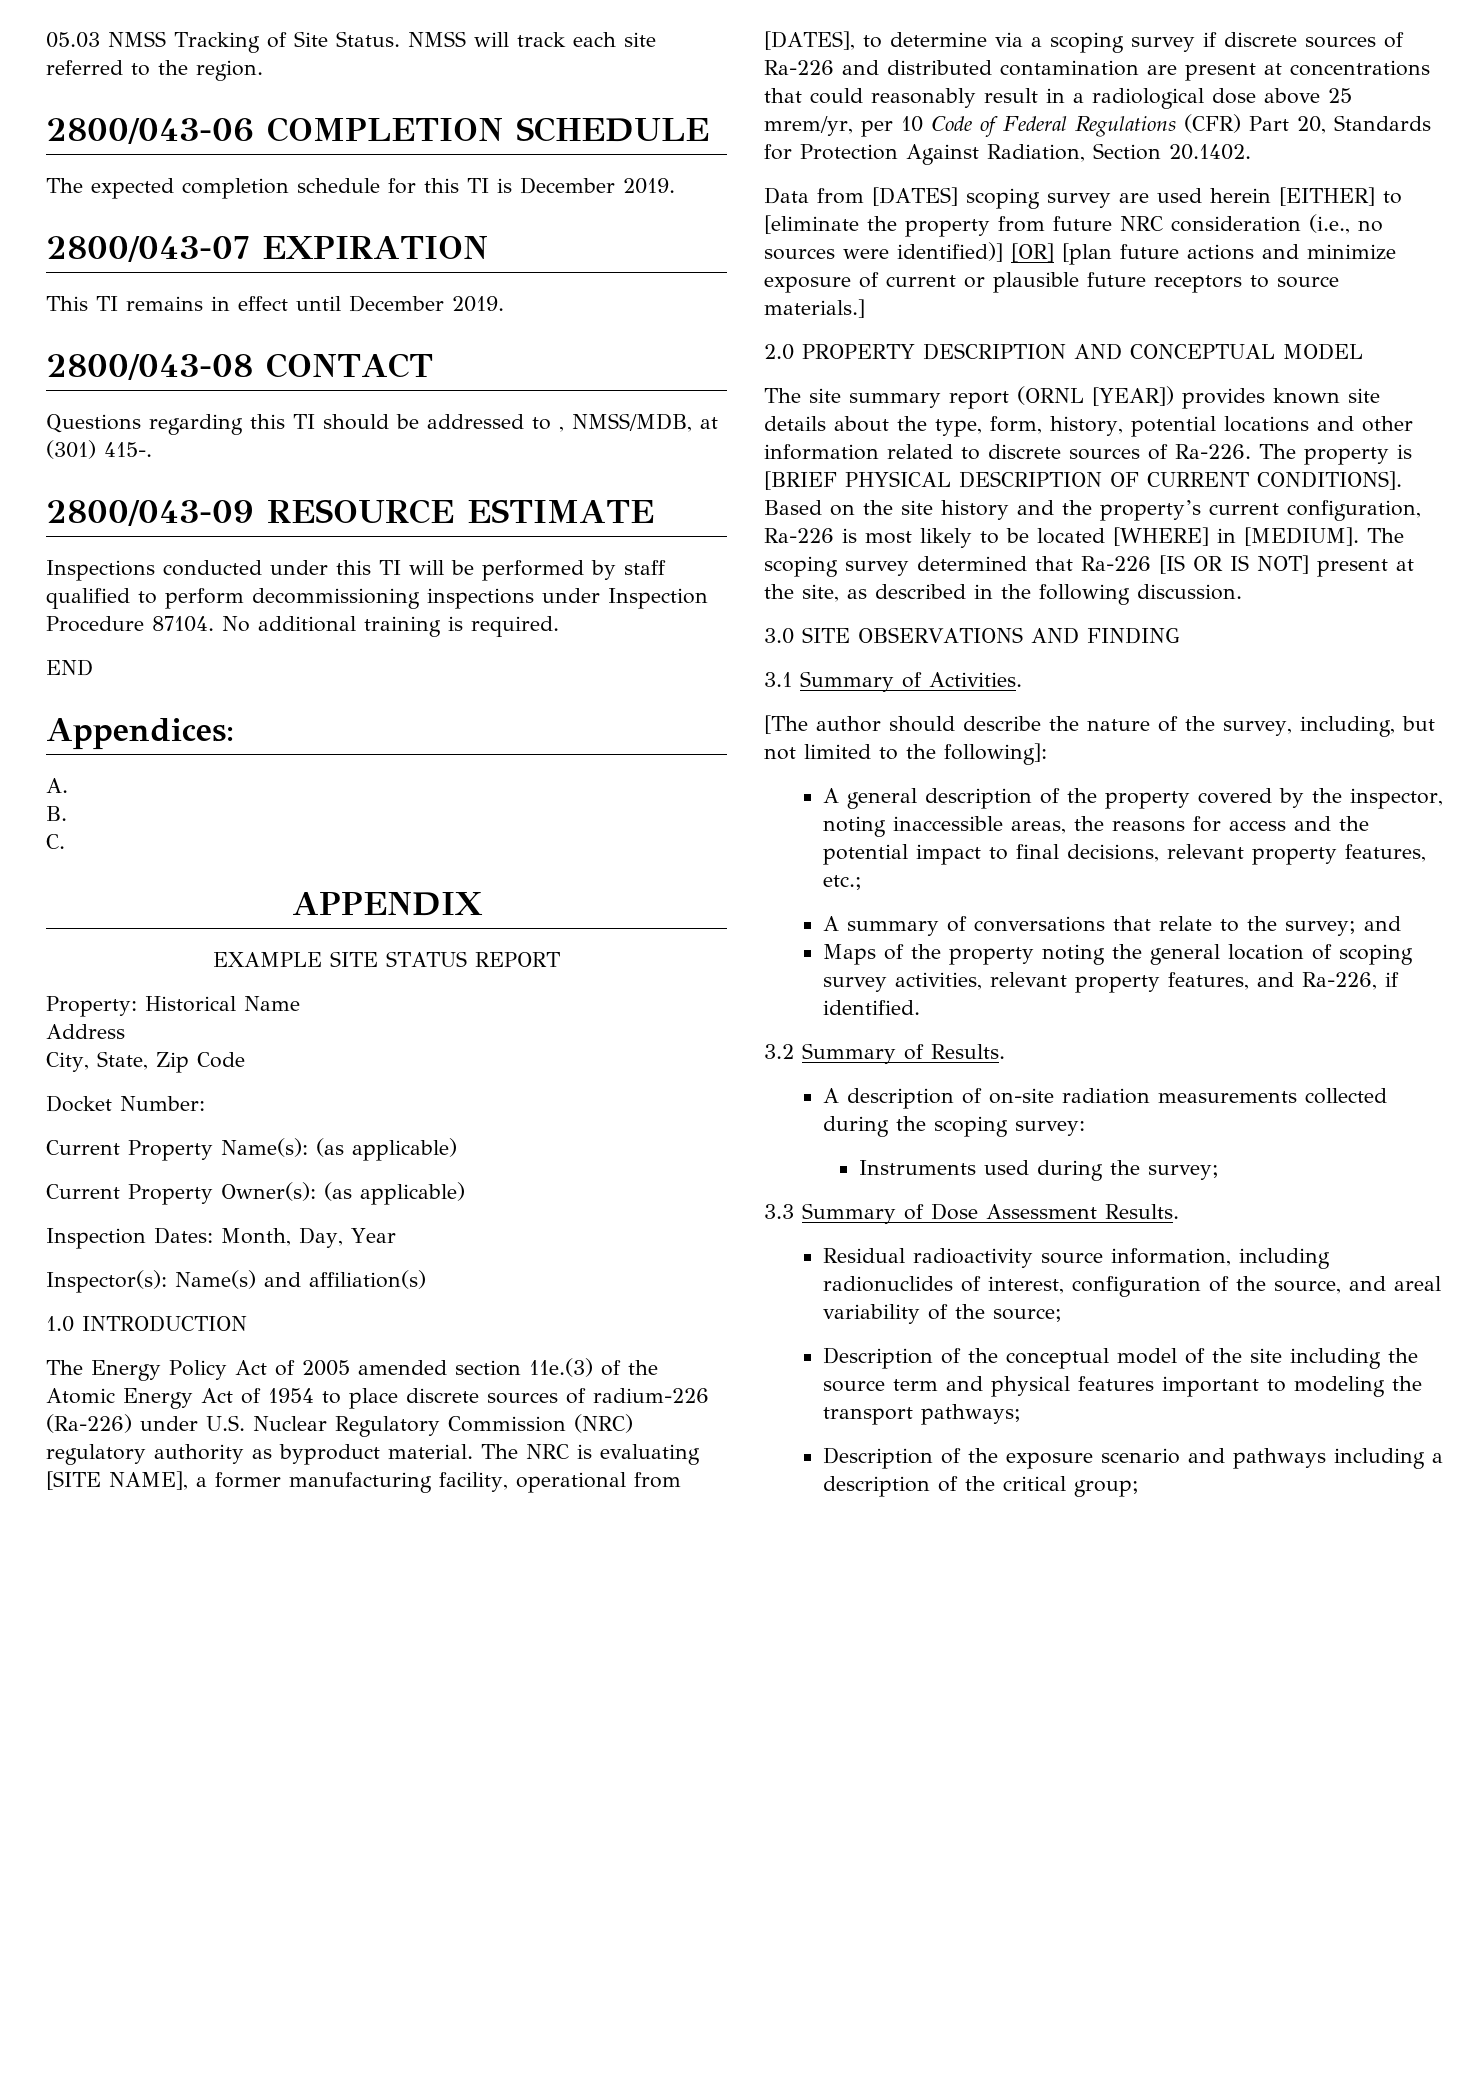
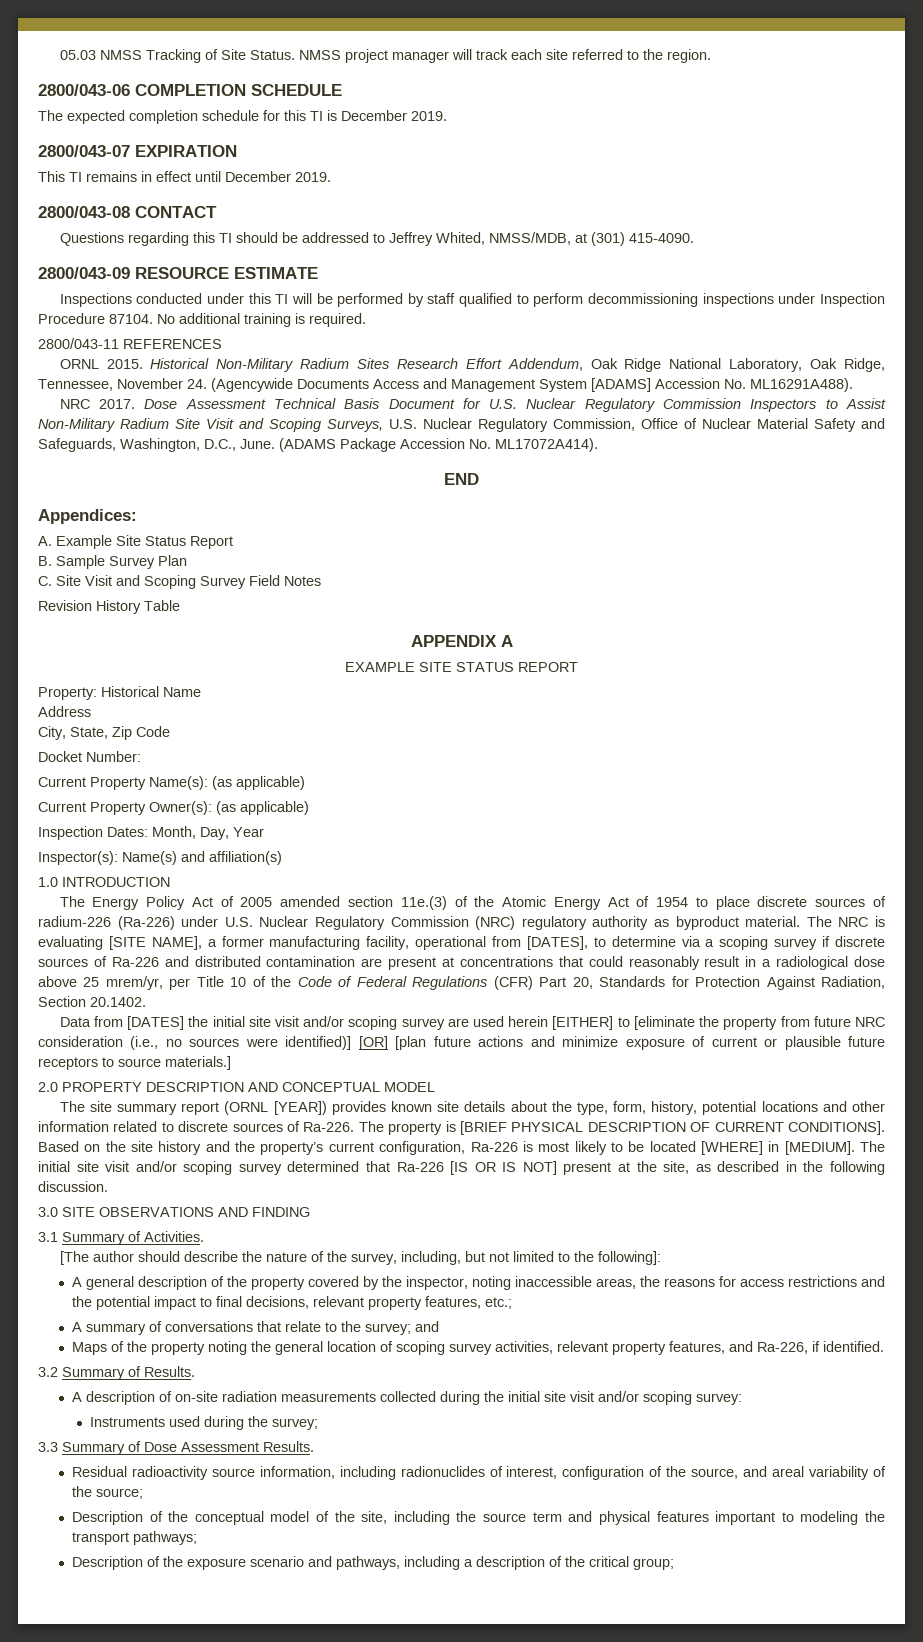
(466, 39) none -> [344,49,449,63] project manager
[559,426,564,432] , -> [388,232,485,246] Jeffrey Whited,
[104,442,152,457] 415-. -> [628,233,694,243] 415-4090.
[46,659,93,676] [46,718,234,750] [46,778,68,793] [46,806,67,821] [46,834,65,849] END // Appendices: // A. // B. // C. -> [38,338,222,349] [59,358,885,372] [38,378,853,392] [59,398,886,412] [38,418,885,432] [38,438,598,452] [444,473,479,485] [38,509,137,524] [38,535,233,549] [38,555,187,569] [38,575,321,589] [38,600,180,614] 2800/043-11 REFERENCES // ORNL 2015. Historical Non-Military Radium Sites Research Effort Addendum, Oak Ridge National Laboratory, Oak Ridge, Tennessee, November 24. (Agencywide Documents Access and Management System [ADAMS] Accession No. ML16291A488). // NRC 2017. Dose Assessment Technical Basis Document for U.S. Nuclear Regulatory Commission Inspectors to Assist Non-Military Radium Site Visit and Scoping Surveys, U.S. Nuclear Regulatory Commission, Office of Nuclear Material Safety and Safeguards, Washington, D.C., June. (ADAMS Package Accession No. ML17072A414). // END // Appendices: // A. Example Site Status Report // B. Sample Survey Plan // C. Site Visit and Scoping Survey Field Notes // Revision History Table
(483, 904) none -> [500,635,513,647] A
[900,116,923,132] 10 -> [196,976,292,987] Title 10 of the
(958, 196) none -> [188,1016,345,1027] the initial site visit and/or
(1404, 535) none -> [38,1161,177,1172] initial site visit and/or
(1287, 825) none -> [787,1276,857,1287] restrictions
(927, 1123) none -> [507,1391,639,1402] initial site visit and/or
[1250,1348,1283,1363] site -> [361,1511,388,1524] site,
[1233,1448,1327,1469] pathways -> [335,1556,400,1570] pathways,

